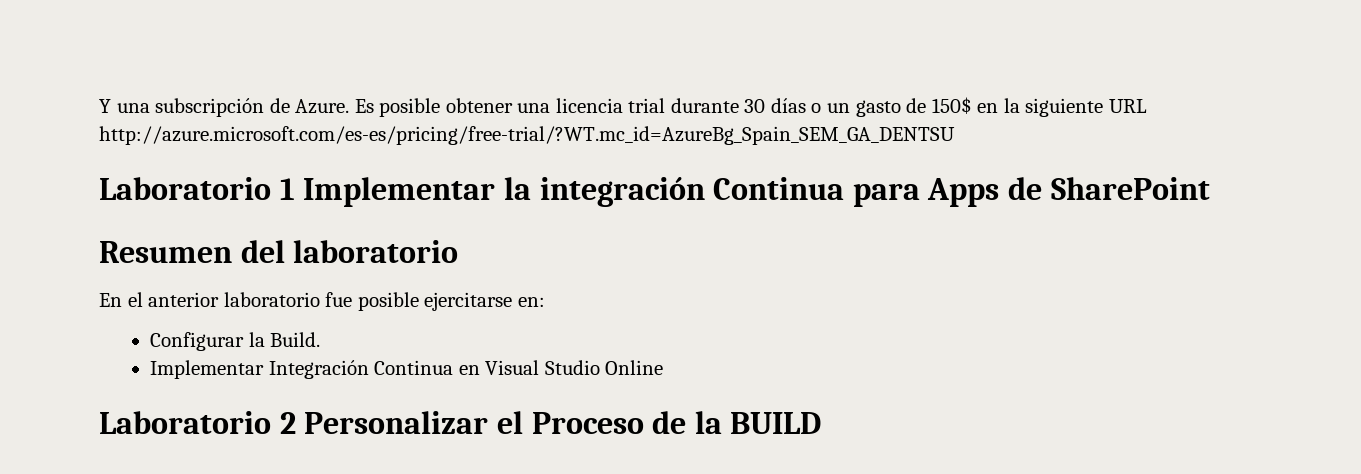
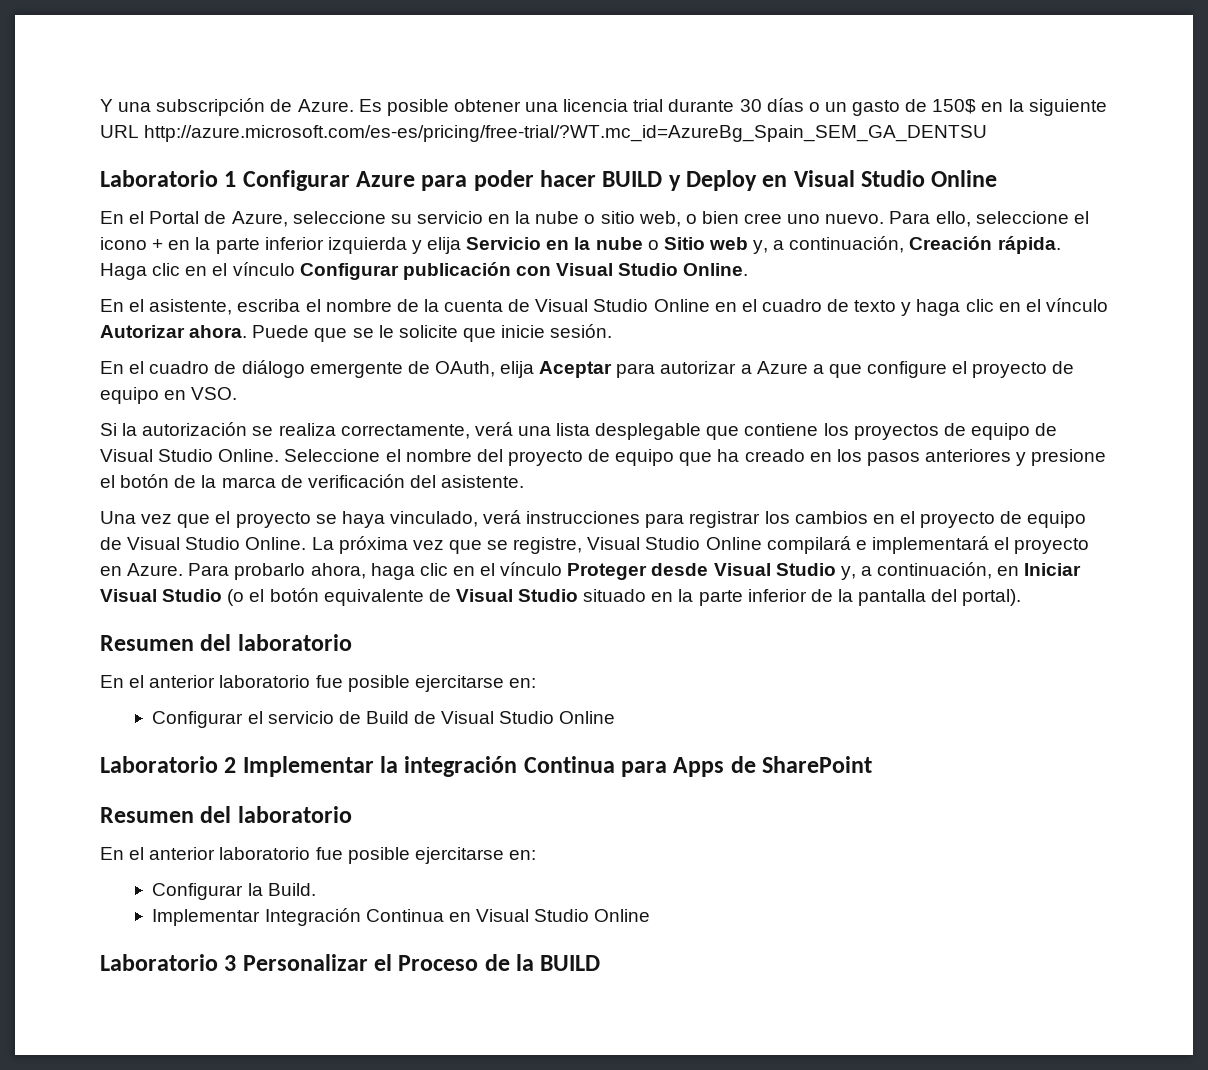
(295, 189) none -> [242,170,998,191] [100,211,1089,227] [100,236,1061,254] [100,262,749,280] [100,298,1108,316] [100,324,613,342] [100,360,1075,378] [100,387,238,404] [100,422,1058,440] [100,449,1107,466] [100,474,525,488] [100,510,1087,528] [100,536,1090,554] [100,562,1082,580] [100,588,1022,606] [100,634,352,651] [100,675,536,692] [152,711,616,728] [100,756,237,773] Configurar Azure para poder hacer BUILD y Deploy en Visual Studio Online // En el Portal de Azure, seleccione su servicio en la nube o sitio web, o bien cree uno nuevo. Para ello, seleccione el icono + en la parte inferior izquierda y elija Servicio en la nube o Sitio web y, a continuación, Creación rápida. Haga clic en el vínculo Configurar publicación con Visual Studio Online. // En el asistente, escriba el nombre de la cuenta de Visual Studio Online en el cuadro de texto y haga clic en el vínculo Autorizar ahora. Puede que se le solicite que inicie sesión. // En el cuadro de diálogo emergente de OAuth, elija Aceptar para autorizar a Azure a que configure el proyecto de equipo en VSO. // Si la autorización se realiza correctamente, verá una lista desplegable que contiene los proyectos de equipo de Visual Studio Online. Seleccione el nombre del proyecto de equipo que ha creado en los pasos anteriores y presione el botón de la marca de verificación del asistente. // Una vez que el proyecto se haya vinculado, verá instrucciones para registrar los cambios en el proyecto de equipo de Visual Studio Online. La próxima vez que se registre, Visual Studio Online compilará e implementará el proyecto en Azure. Para probarlo ahora, haga clic en el vínculo Proteger desde Visual Studio y, a continuación, en Iniciar Visual Studio (o el botón equivalente de Visual Studio situado en la parte inferior de la pantalla del portal). // Resumen del laboratorio // En el anterior laboratorio fue posible ejercitarse en: // Configurar el servicio de Build de Visual Studio Online // Laboratorio 2
[279,412,296,434] 2 -> [224,955,237,971] 3

